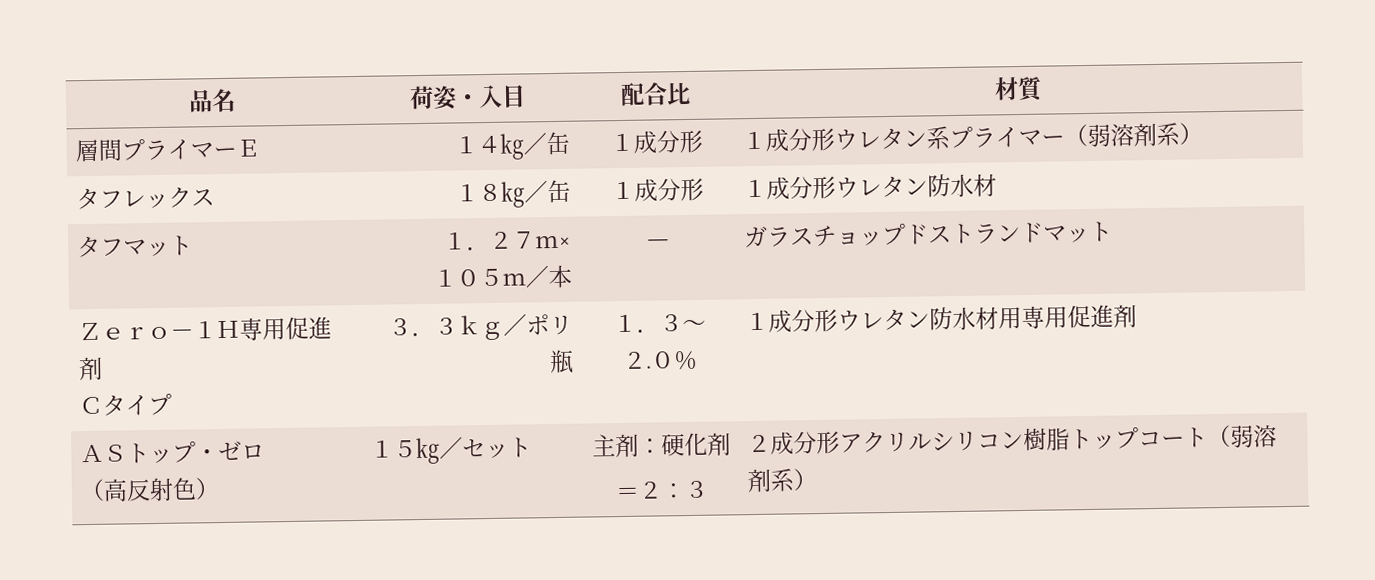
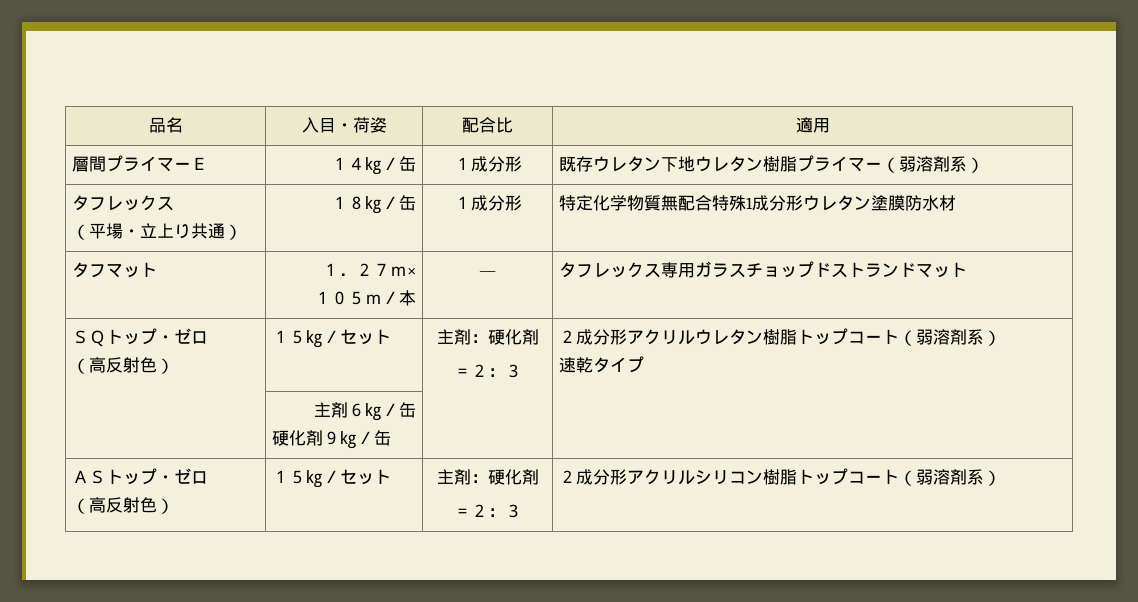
(236, 100) none -> [301,117,353,133] 入目・
[455,84,526,109] ・入目 -> (387, 125) none
[994,76,1045,103] 材質 -> [795,117,830,133] 適用
[742,126,951,152] １成分形ウレタン系 -> [559,156,798,172] 既存ウレタン下地ウレタン樹脂
(216, 198) none -> [72,223,243,240] // （平場・立上り共通）
[743,175,929,200] １成分形ウレタン -> [559,195,906,211] 特定化学物質無配合特殊1成分形ウレタン塗膜
(669, 243) none -> [559,262,696,278] タフレックス専用
[78,316,333,341] [78,356,104,381] [79,393,173,416] [387,313,573,341] [548,349,574,374] [612,314,706,333] [621,350,698,371] [745,304,1138,333] Ｚｅｒｏ－１Ｈ専用促進剤 // Ｃタイプ | ３．３ｋｇ／ポリ瓶 | １．３～ // ２.０％ | １成分形ウレタン防水材用専用促進剤 -> [72,328,209,347] [72,357,175,374] [272,329,392,348] [436,329,539,345] [453,364,522,378] [559,328,1002,346] [559,356,645,373] [313,402,416,421] [272,430,392,449] ＳＱトップ・ゼロ // （高反射色） | １５㎏／セット | 主剤：硬化剤 // ＝２：３ | ２成分形アクリルウレタン樹脂トップコート（弱溶剤系） // 速乾タイプ // | 主剤６㎏／缶 // 硬化剤９㎏／缶 | |

